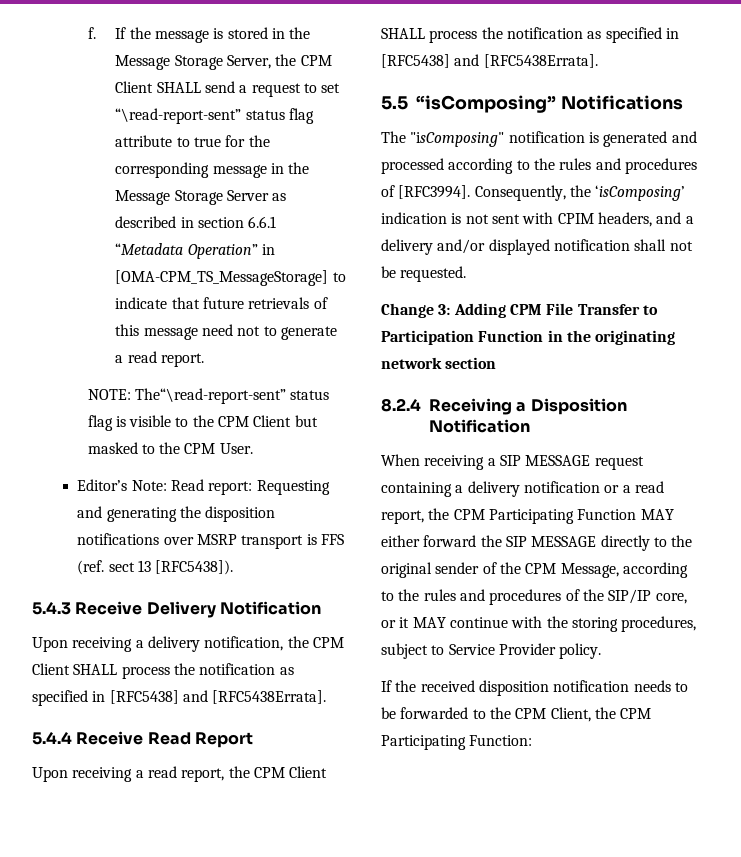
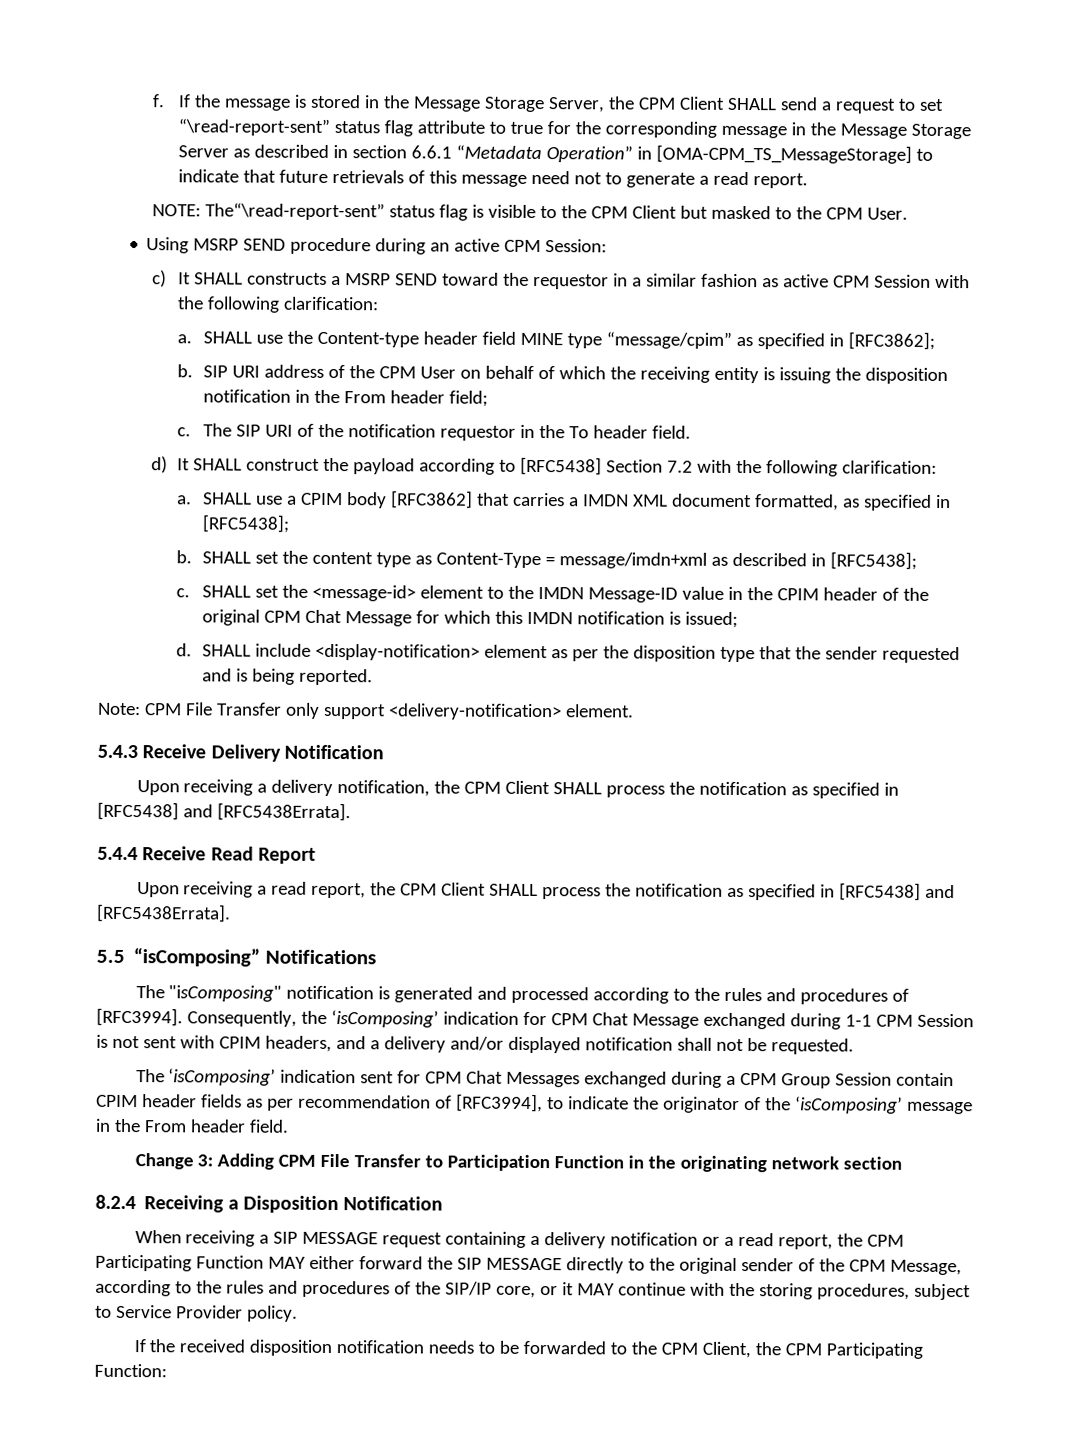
[77,479,330,495] [77,506,276,522] [77,533,344,549] [77,560,234,575] Editor’s Note: Read report: Requesting and generating the disposition notifications over MSRP transport is FFS (ref. sect 13 [RFC5438]). -> [146,237,608,255] [151,270,970,290] [176,296,379,313] [176,330,935,350] [176,364,948,385] [202,389,488,407] [176,423,691,441] [150,456,937,477] [176,490,951,511] [201,514,289,533] [175,550,917,570] [175,584,929,603] [201,609,738,628] [175,643,960,664] [201,668,373,686] [98,702,634,721] Using MSRP SEND procedure during an active CPM Session: // c) It SHALL constructs a MSRP SEND toward the requestor in a similar fashion as active CPM Session with the following clarification: // a. SHALL use the Content-type header field MINE type “message/cpim” as specified in [RFC3862]; // b. SIP URI address of the CPM User on behalf of which the receiving entity is issuing the disposition notification in the From header field; // c. The SIP URI of the notification requestor in the To header field. // d) It SHALL construct the payload according to [RFC5438] Section 7.2 with the following clarification: // a. SHALL use a CPIM body [RFC3862] that carries a IMDN XML document formatted, as specified in [RFC5438]; // b. SHALL set the content type as Content-Type = message/imdn+xml as described in [RFC5438]; // c. SHALL set the <message-id> element to the IMDN Message-ID value in the CPIM header of the original CPM Chat Message for which this IMDN notification is issued; // d. SHALL include <display-notification> element as per the disposition type that the sender requested and is being reported. // Note: CPM File Transfer only support <delivery-notification> element.
(447, 218) none -> [522,1011,974,1030] for CPM Chat Message exchanged during 1-1 CPM Session
(467, 274) none -> [135,1068,955,1089] [96,1093,973,1115] [95,1118,289,1133] // The ‘isComposing’ indication sent for CPM Chat Messages exchanged during a CPM Group Session contain CPIM header fields as per recommendation of [RFC3994], to indicate the originator of the ‘isComposing’ message in the From header field.

